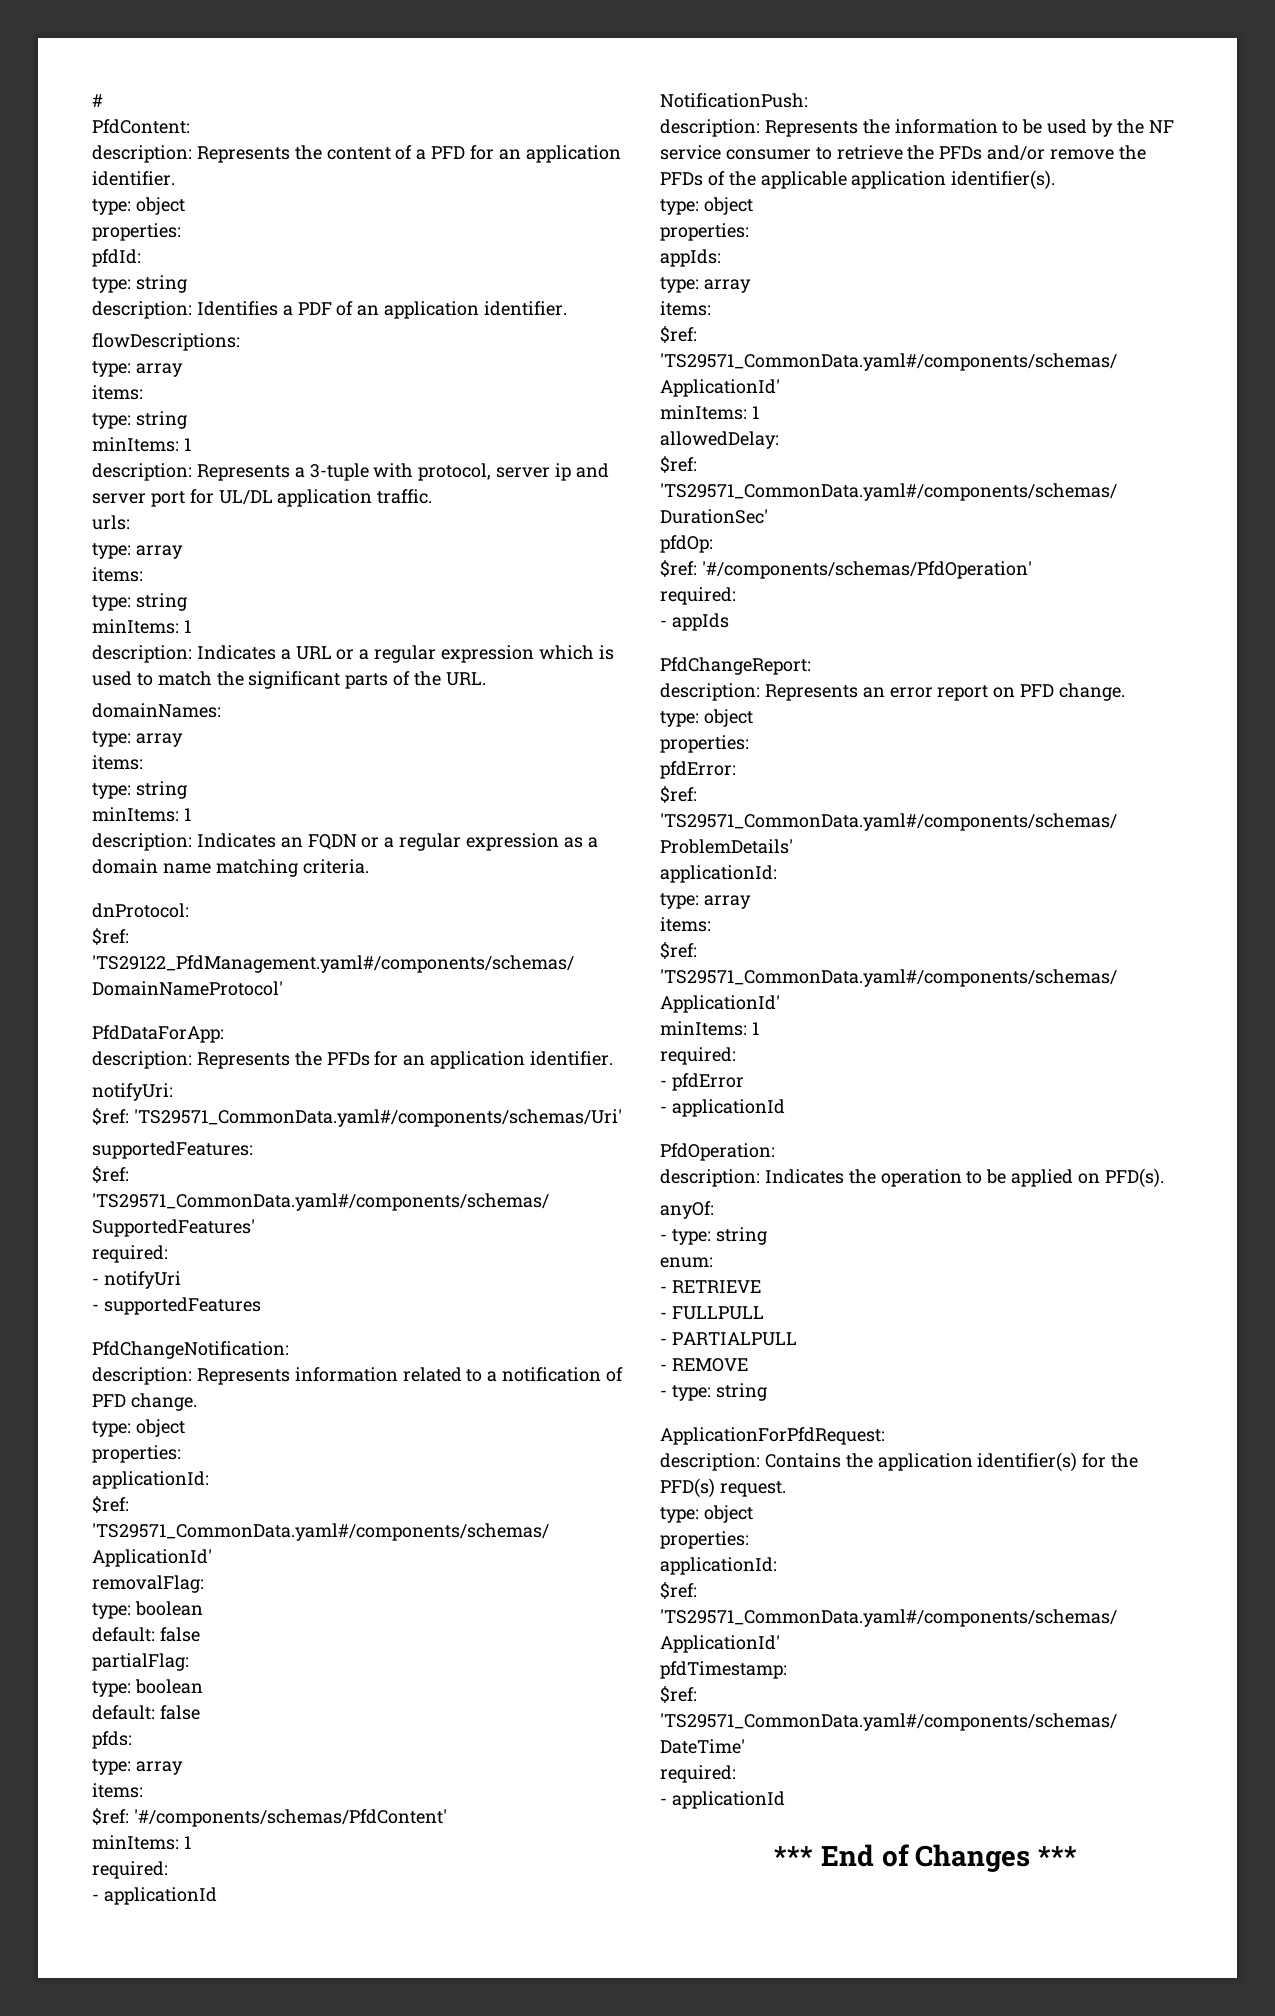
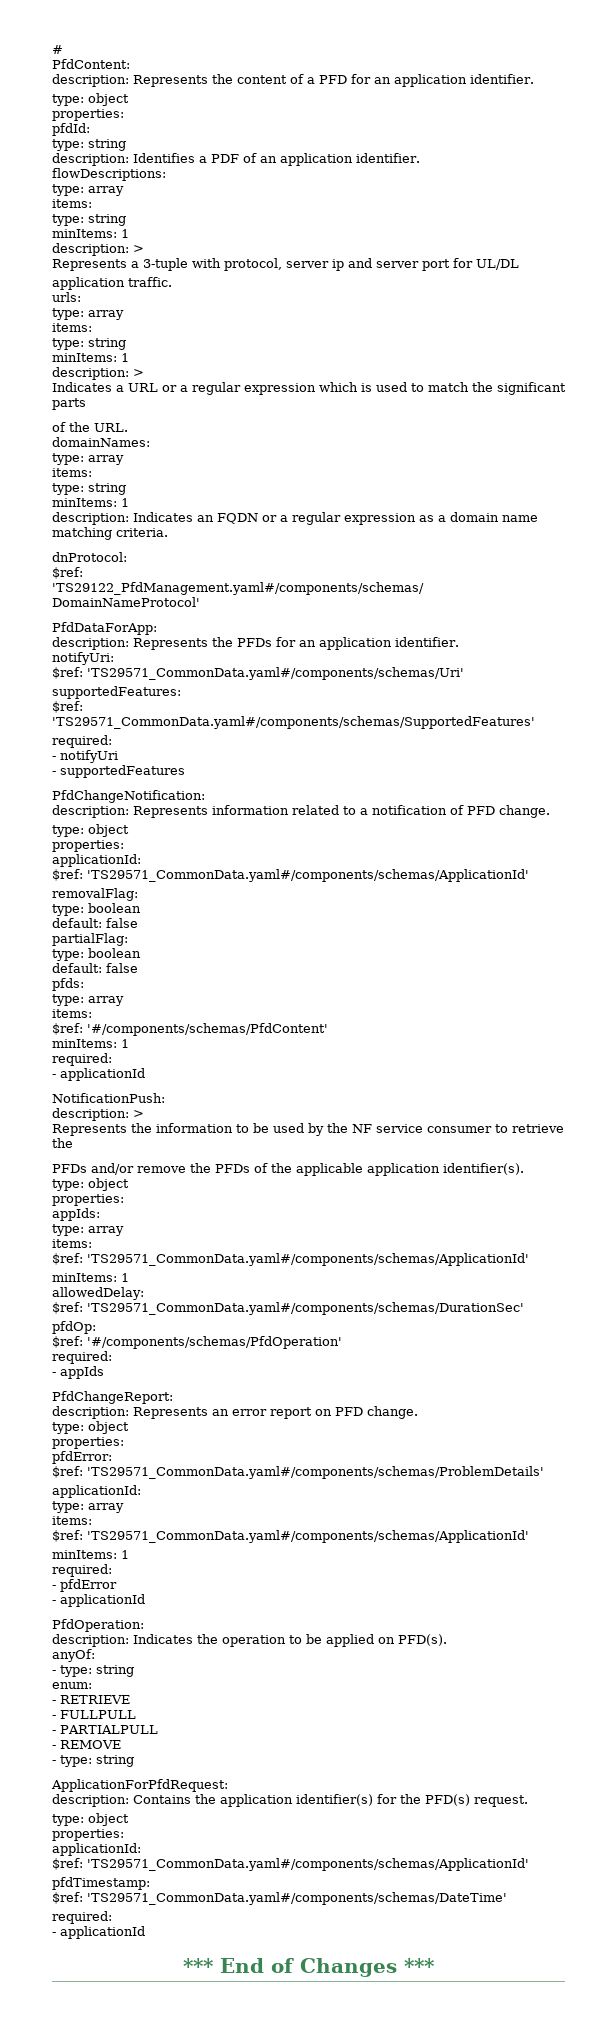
(192, 472) none -> [133,245,144,253] > //
(273, 497) none -> (519, 264) //
(192, 654) none -> [133,369,144,377] > //
(389, 681) none -> (86, 404) //
(760, 128) none -> [133,1110,144,1118] > //
(935, 152) none -> (73, 1143) //

